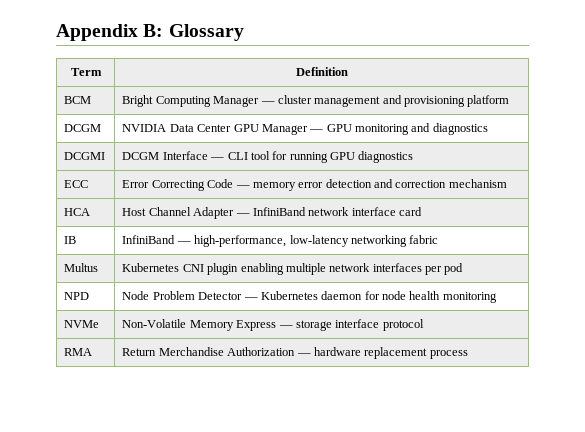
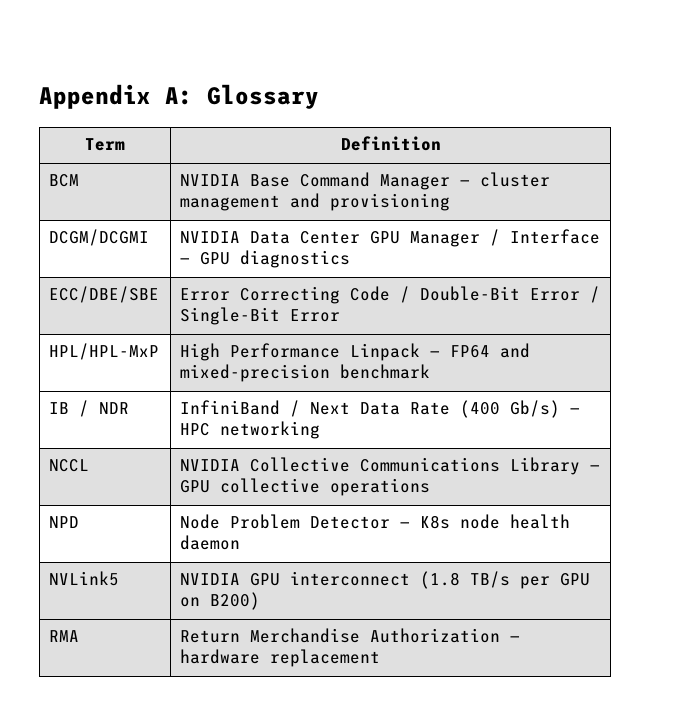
[143,24,164,37] B: -> [165,87,193,105] A:
[122,95,211,107] Bright Computing -> [180,172,371,187] NVIDIA Base Command
[467,95,510,107] [64,124,102,132] platform // DCGM -> [49,229,150,246] // DCGM/DCGMI
[309,123,488,135] [64,152,106,160] [122,151,328,163] — GPU monitoring and diagnostics // DCGMI | DCGM Interface — CLI tool for running -> [490,229,601,246] [180,258,191,264] / Interface —
[64,180,89,188] ECC -> [49,286,160,303] ECC/DBE/SBE
[235,179,507,191] [64,208,91,216] [122,207,423,219] — memory error detection and correction mechanism // HCA | Host Channel Adapter — InfiniBand network interface card -> [400,286,601,303] [180,307,341,325] [49,343,160,360] [180,343,531,361] [180,364,431,382] / Double-Bit Error / Single-Bit Error // HPL/HPL-MxP | High Performance Linpack — FP64 and mixed-precision benchmark
[122,235,439,247] [64,263,99,272] [122,263,464,275] | InfiniBand — high-performance, low-latency networking fabric // Multus | Kubernetes CNI plugin enabling multiple network interfaces per pod -> [79,400,130,417] [180,400,581,418] [180,421,321,439] [49,459,90,472] [180,457,601,475] [180,478,431,496] / NDR | InfiniBand / Next Data Rate (400 Gb/s) — HPC networking // NCCL | NVIDIA Collective Communications Library — GPU collective operations
[260,291,497,303] [64,320,100,328] [122,319,424,331] Kubernetes daemon for node health monitoring // NVMe | Non-Volatile Memory Express — storage interface protocol -> [420,514,571,529] [180,535,241,550] [49,571,120,586] [180,571,591,589] [180,592,261,610] K8s node health daemon // NVLink5 | NVIDIA GPU interconnect (1.8 TB/s per GPU on B200)
[429,350,468,359] process -> (381, 658) none

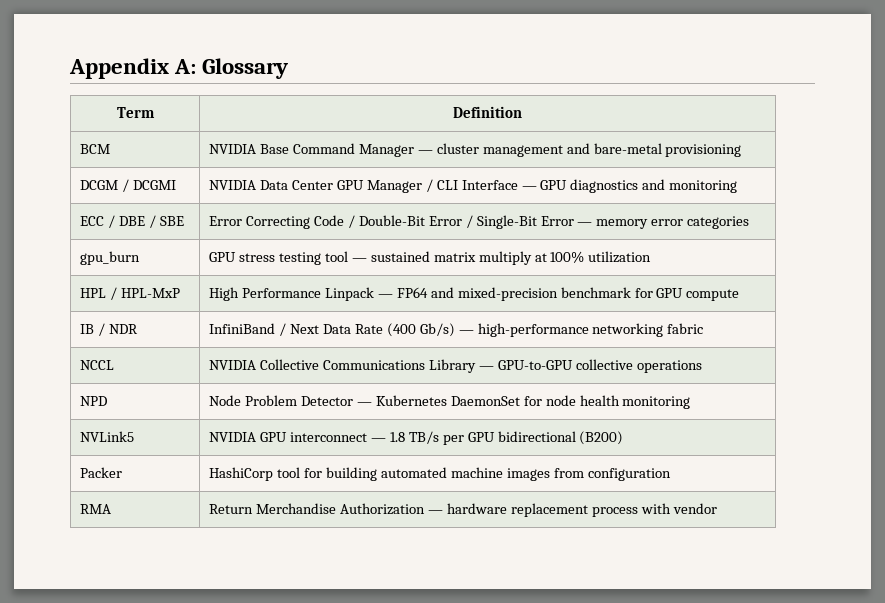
(321, 200) none -> [593,143,662,154] bare-metal
[49,229,150,246] DCGM/DCGMI -> [80,179,177,192] DCGM / DCGMI
(501, 237) none -> [436,180,458,190] CLI
[49,286,160,303] // ECC/DBE/SBE -> [642,179,738,193] [80,215,184,228] and monitoring // ECC / DBE / SBE
[49,343,160,360] // HPL/HPL-MxP -> [577,216,750,229] [80,251,141,265] [209,251,652,265] [80,287,181,300] — memory error categories // gpu_burn | GPU stress testing tool — sustained matrix multiply at 100% utilization // HPL / HPL-MxP
(431, 371) none -> [634,288,740,301] for GPU compute
[180,423,211,436] HPC -> [477,323,589,337] high-performance
(321, 430) none -> [667,323,704,334] fabric
[180,480,211,493] GPU -> [497,360,573,370] GPU-to-GPU
[420,515,451,529] K8s -> [375,395,542,406] Kubernetes DaemonSet for
[180,535,241,550] daemon -> [622,396,691,409] monitoring
[420,571,461,589] (1.8 -> [370,432,405,442] — 1.8
[180,592,261,610] on B200) -> [497,431,624,445] [80,467,123,478] [209,467,671,481] bidirectional (B200) // Packer | HashiCorp tool for building automated machine images from configuration
(381, 658) none -> [591,503,717,517] process with vendor

